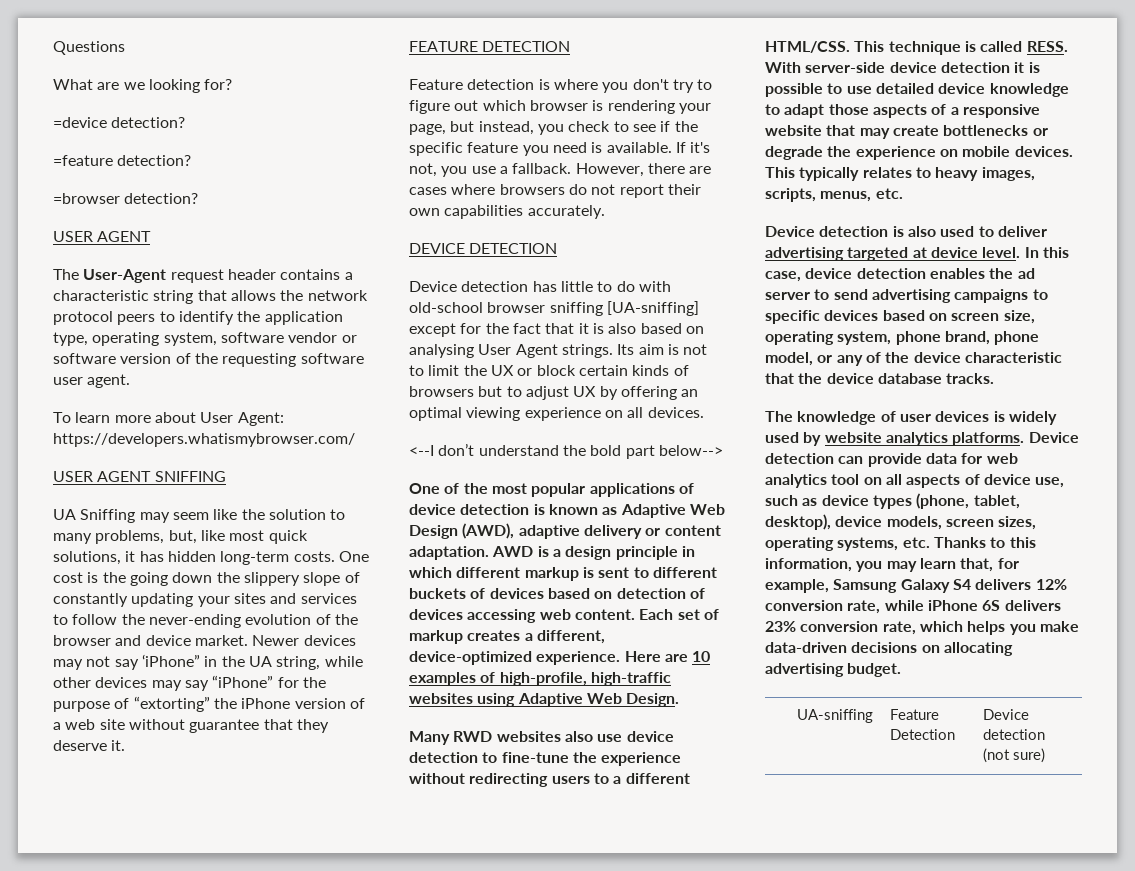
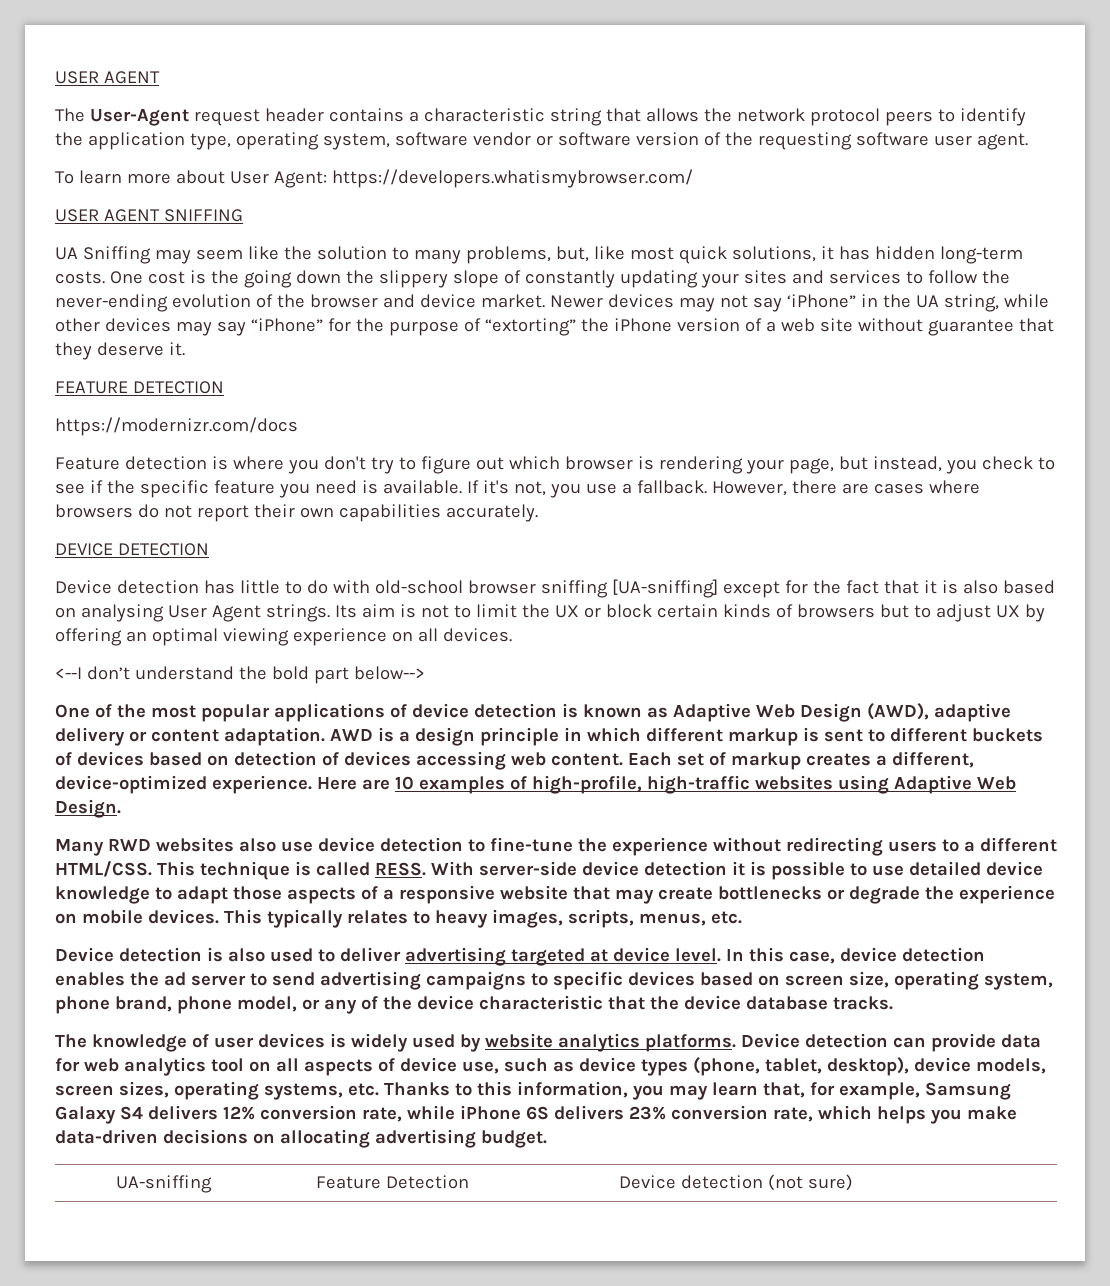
[53,41,125,55] [53,79,233,93] [53,117,186,128] [53,155,192,166] [53,193,199,204] Questions // What are we looking for? // =device detection? // =feature detection? // =browser detection? // -> (55, 77) none
(571, 46) none -> [55,417,298,436] // https://modernizr.com/docs

